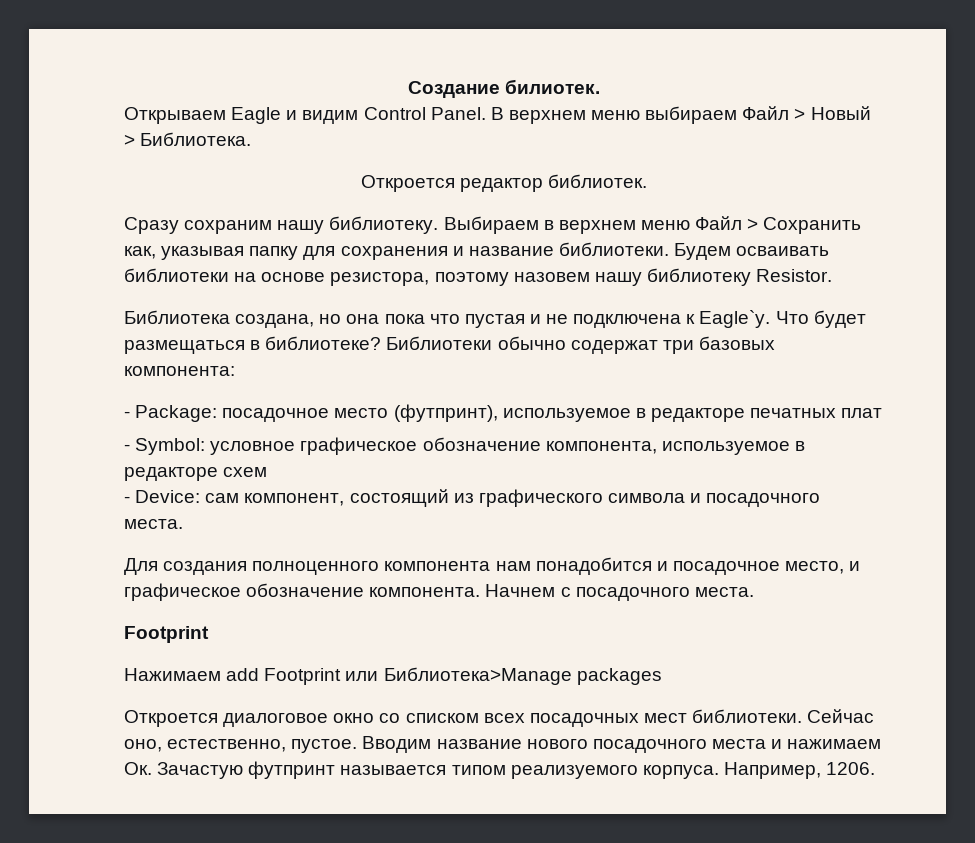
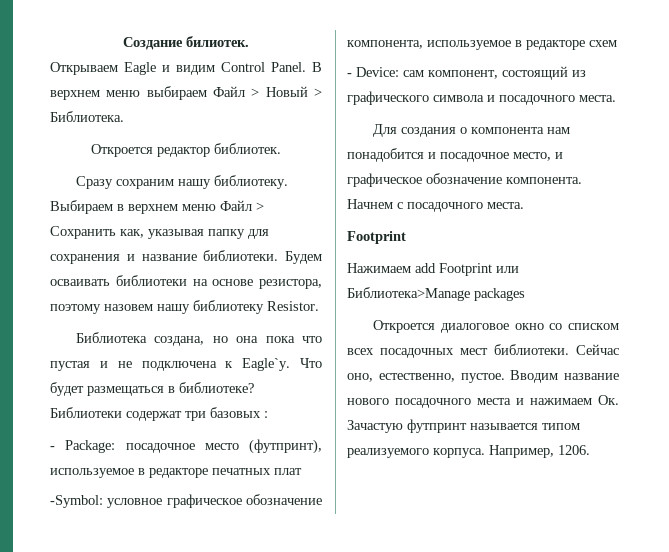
[497,336,566,350] обычно -> (122, 412) none
[124,366,235,376] компонента: -> [264,411,268,418] :
[124,438,206,455] - Symbol: -> [50,495,103,508] -Symbol:
[252,561,380,575] полноценного -> [459,127,467,134] о

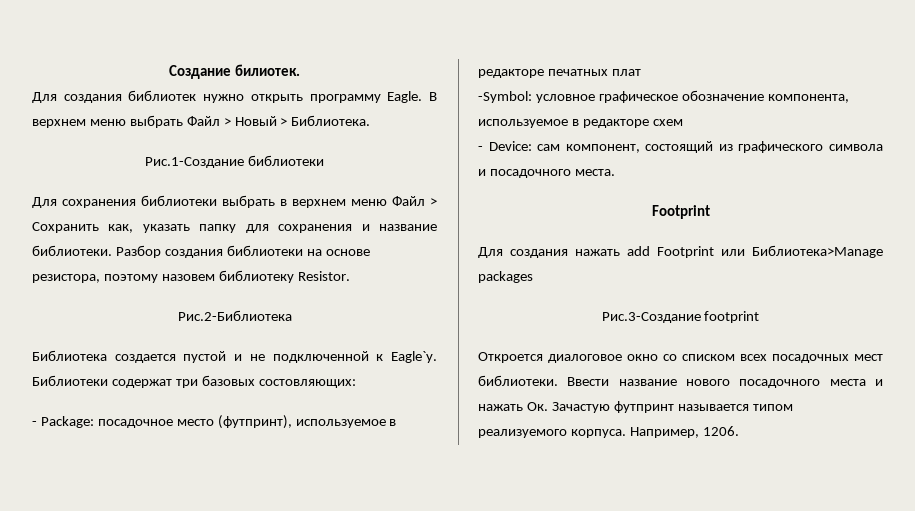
[50,62,306,75] Открываем Eagle и видим Control Panel. -> [32,90,423,103] Для создания библиотек нужно открыть программу Eagle.
[146,86,207,100] выбираем -> [129,115,183,128] выбрать
[91,143,281,157] [75,175,288,189] [50,200,113,214] Откроется редактор библиотек. // Сразу сохраним нашу библиотеку. Выбираем -> [145,155,324,168] [32,195,275,208] Рис.1-Создание библиотеки // Для сохранения библиотеки выбрать
[148,229,204,239] указывая -> [142,224,190,233] указать
[285,251,322,264] [50,279,110,286] Будем осваивать -> [115,245,223,258] Разбор создания
[157,304,190,314] нашу -> (215, 277) none
(319, 306) none -> [177,310,292,321] // Рис.2-Библиотека
[154,336,322,346] [50,361,90,371] создана, но она пока что пустая -> [114,351,227,363] создается пустой
[141,361,217,371] подключена -> [272,351,369,363] подключенной
[300,358,322,368] [50,382,254,396] Что будет размещаться в библиотеке? -> (438, 357) none
[264,411,268,418] : -> [258,379,356,388] состовляющих:
[372,124,570,137] [347,148,563,162] [347,173,582,187] [347,199,524,212] [347,231,406,244] [347,263,411,273] // Для создания о компонента нам понадобится и посадочное место, и графическое обозначение компонента. Начнем с посадочного места. // Footprint // Нажимаем -> [651,205,710,219] [478,247,620,258] // Footprint // Для создания нажать
(525, 294) none -> [601,311,760,323] // Рис.3-Создание footprint
[576,344,619,355] [347,370,559,383] Сейчас оно, естественно, пустое. Вводим -> [567,377,610,386] Ввести
[530,398,592,405] нажимаем -> [478,404,523,411] нажать

